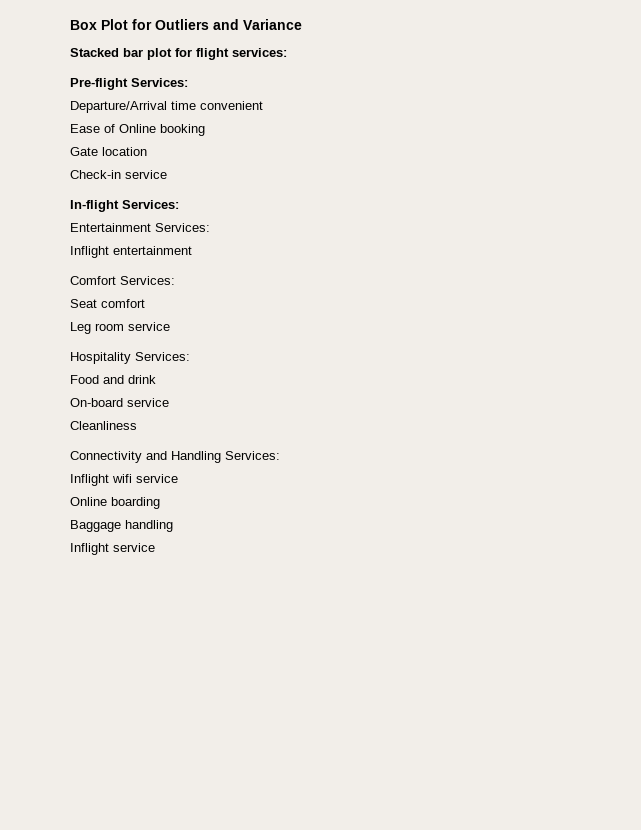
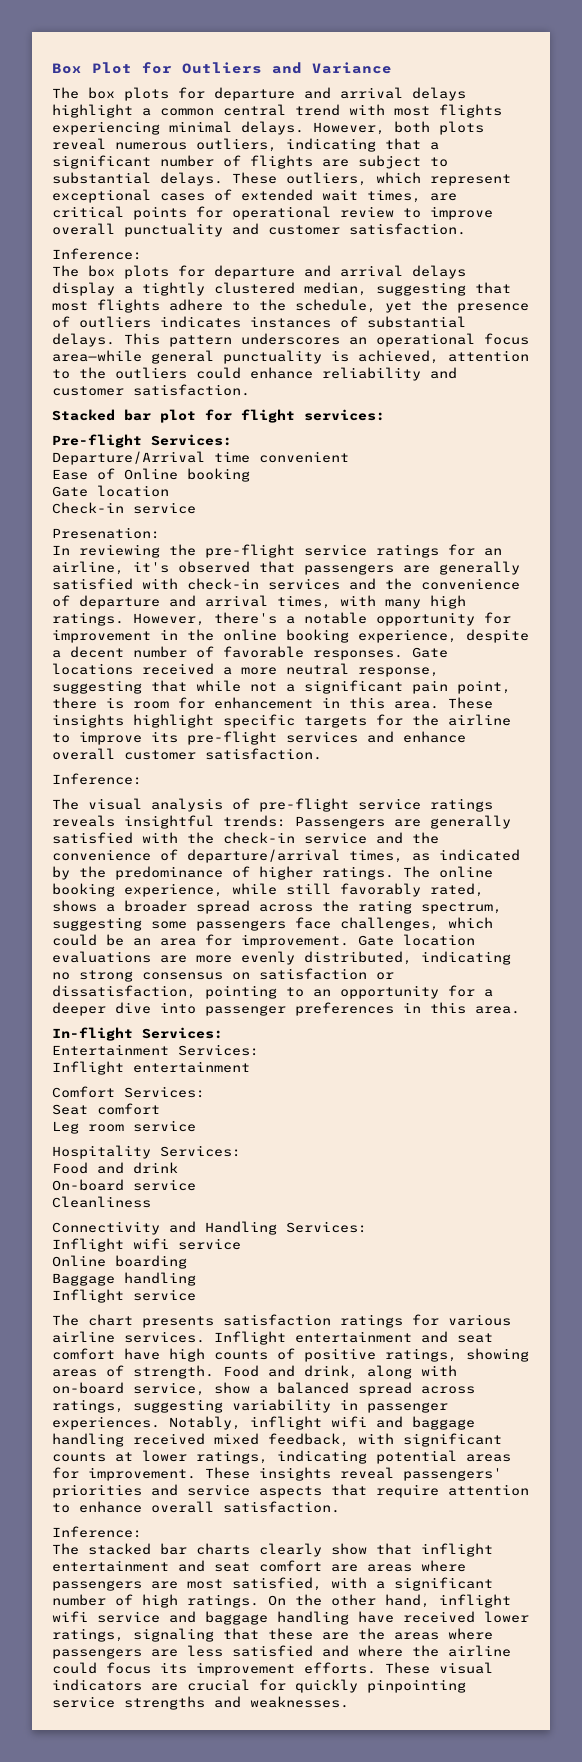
(302, 24) none -> [52,87,466,101] [52,104,502,118] [52,121,484,135] [52,138,439,152] [52,155,448,169] [52,172,511,186] [52,189,457,203] [52,206,493,220] [52,223,466,237] [52,248,142,260] [52,265,466,279] [52,282,511,296] [52,299,529,313] [52,316,466,328] [52,333,529,347] [52,350,529,364] [52,367,457,381] [52,384,250,396] // The box plots for departure and arrival delays highlight a common central trend with most flights experiencing minimal delays. However, both plots reveal numerous outliers, indicating that a significant number of flights are subject to substantial delays. These outliers, which represent exceptional cases of extended wait times, are critical points for operational review to improve overall punctuality and customer satisfaction. // Inference: // The box plots for departure and arrival delays display a tightly clustered median, suggesting that most flights adhere to the schedule, yet the presence of outliers indicates instances of substantial delays. This pattern underscores an operational focus area—while general punctuality is achieved, attention to the outliers could enhance reliability and customer satisfaction.
(167, 174) none -> [52,527,160,539] [52,544,502,558] [52,561,520,575] [52,578,520,590] [52,595,466,609] [52,612,511,626] [52,629,529,643] [52,646,448,660] [52,663,439,677] [52,680,511,694] [52,697,493,709] [52,714,511,728] [52,731,466,745] [52,748,322,760] [52,773,142,785] [52,798,493,812] [52,815,511,829] [52,832,439,844] [52,849,520,863] [52,866,493,880] [52,883,484,897] [52,900,502,914] [52,917,493,931] [52,934,475,948] [52,951,511,965] [52,968,394,982] [52,985,493,999] [52,1002,520,1016] // Presenation: // In reviewing the pre-flight service ratings for an airline, it's observed that passengers are generally satisfied with check-in services and the convenience of departure and arrival times, with many high ratings. However, there's a notable opportunity for improvement in the online booking experience, despite a decent number of favorable responses. Gate locations received a more neutral response, suggesting that while not a significant pain point, there is room for enhancement in this area. These insights highlight specific targets for the airline to improve its pre-flight services and enhance overall customer satisfaction. // Inference: // The visual analysis of pre-flight service ratings reveals insightful trends: Passengers are generally satisfied with the check-in service and the convenience of departure/arrival times, as indicated by the predominance of higher ratings. The online booking experience, while still favorably rated, shows a broader spread across the rating spectrum, suggesting some passengers face challenges, which could be an area for improvement. Gate location evaluations are more evenly distributed, indicating no strong consensus on satisfaction or dissatisfaction, pointing to an opportunity for a deeper dive into passenger preferences in this area.
(155, 547) none -> [52,1314,511,1328] [52,1331,493,1345] [52,1348,529,1362] [52,1365,457,1379] [52,1382,475,1396] [52,1399,448,1413] [52,1416,475,1430] [52,1433,502,1447] [52,1450,511,1464] [52,1467,502,1481] [52,1484,529,1498] [52,1501,340,1513] [52,1526,142,1538] [52,1543,493,1557] [52,1560,466,1572] [52,1577,493,1591] [52,1594,511,1608] [52,1611,529,1625] [52,1628,493,1642] [52,1645,511,1659] [52,1662,493,1676] [52,1679,466,1693] [52,1696,349,1710] // The chart presents satisfaction ratings for various airline services. Inflight entertainment and seat comfort have high counts of positive ratings, showing areas of strength. Food and drink, along with on-board service, show a balanced spread across ratings, suggesting variability in passenger experiences. Notably, inflight wifi and baggage handling received mixed feedback, with significant counts at lower ratings, indicating potential areas for improvement. These insights reveal passengers' priorities and service aspects that require attention to enhance overall satisfaction. // Inference: // The stacked bar charts clearly show that inflight entertainment and seat comfort are areas where passengers are most satisfied, with a significant number of high ratings. On the other hand, inflight wifi service and baggage handling have received lower ratings, signaling that these are the areas where passengers are less satisfied and where the airline could focus its improvement efforts. These visual indicators are crucial for quickly pinpointing service strengths and weaknesses.

